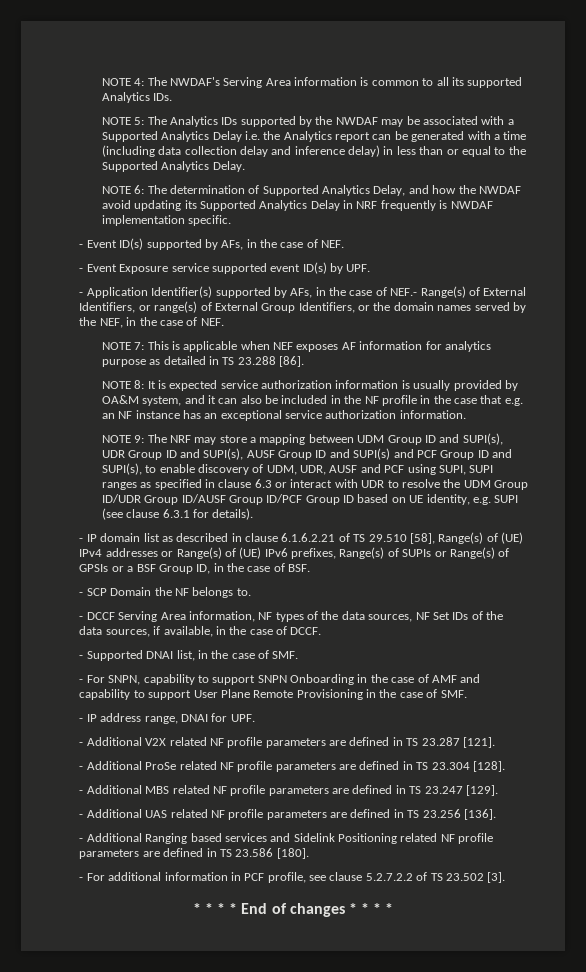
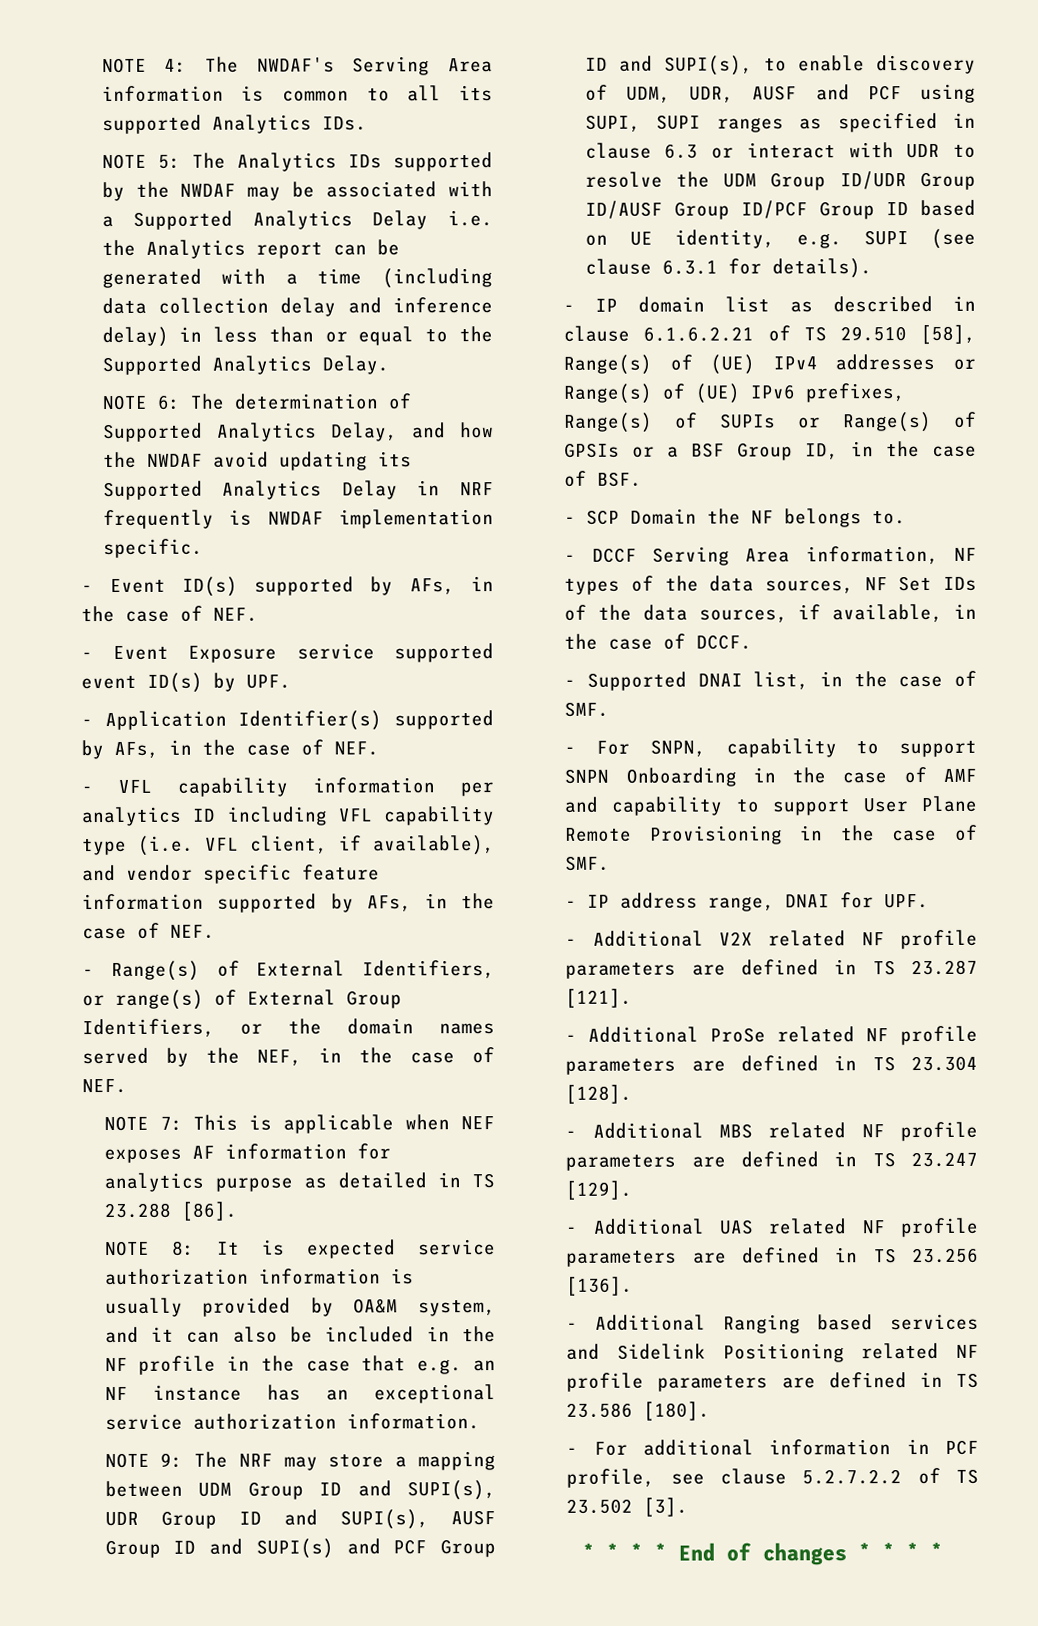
[390,288,418,296] NEF.- -> [334,741,380,756] [81,777,494,797] [81,806,495,827] [82,835,495,856] [82,864,381,884] [82,893,496,913] [82,922,216,940] [82,969,95,977] NEF. // - VFL capability information per analytics ID including VFL capability type (i.e. VFL client, if available), and vendor specific feature information supported by AFs, in the case of NEF. // -

